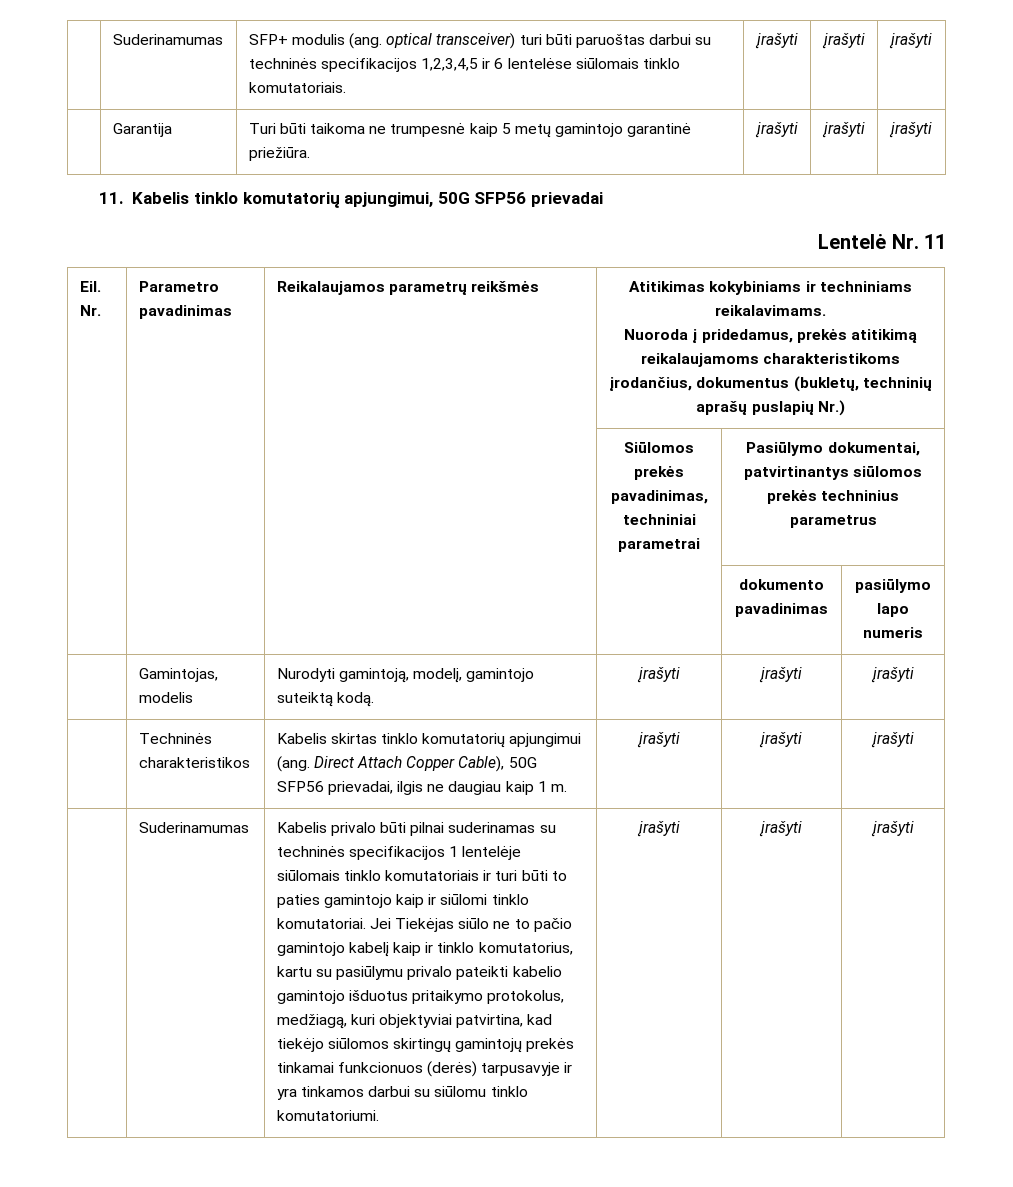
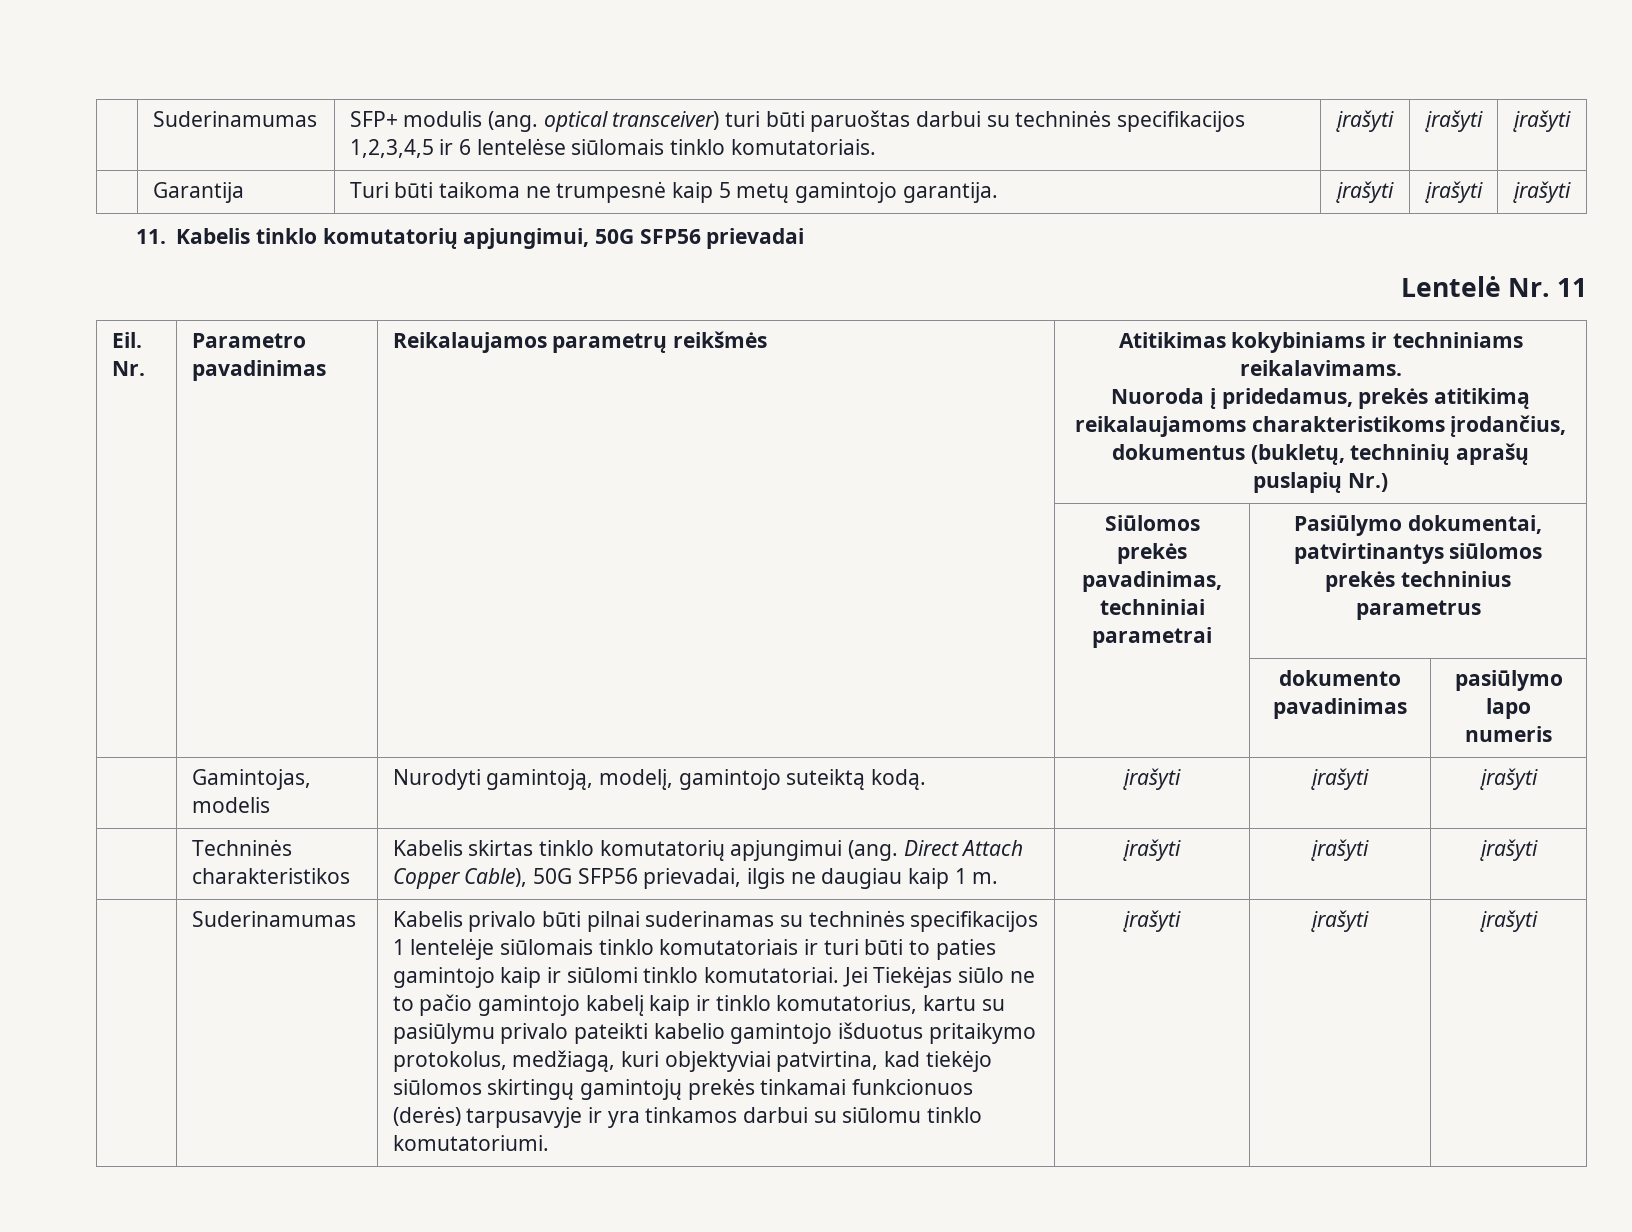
[627,123,692,137] [248,147,310,161] garantinė priežiūra. -> [902,182,998,203] garantija.

